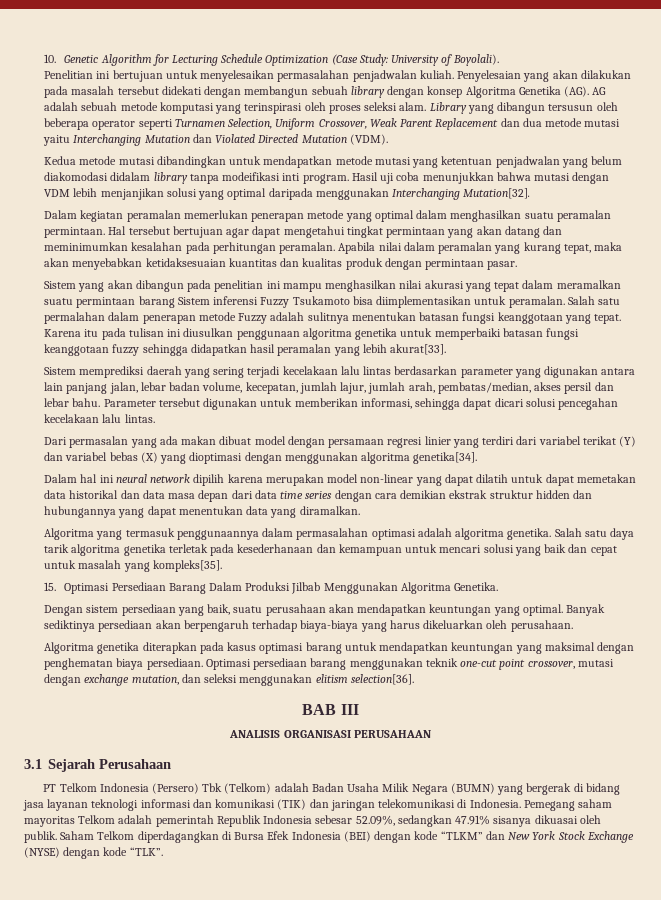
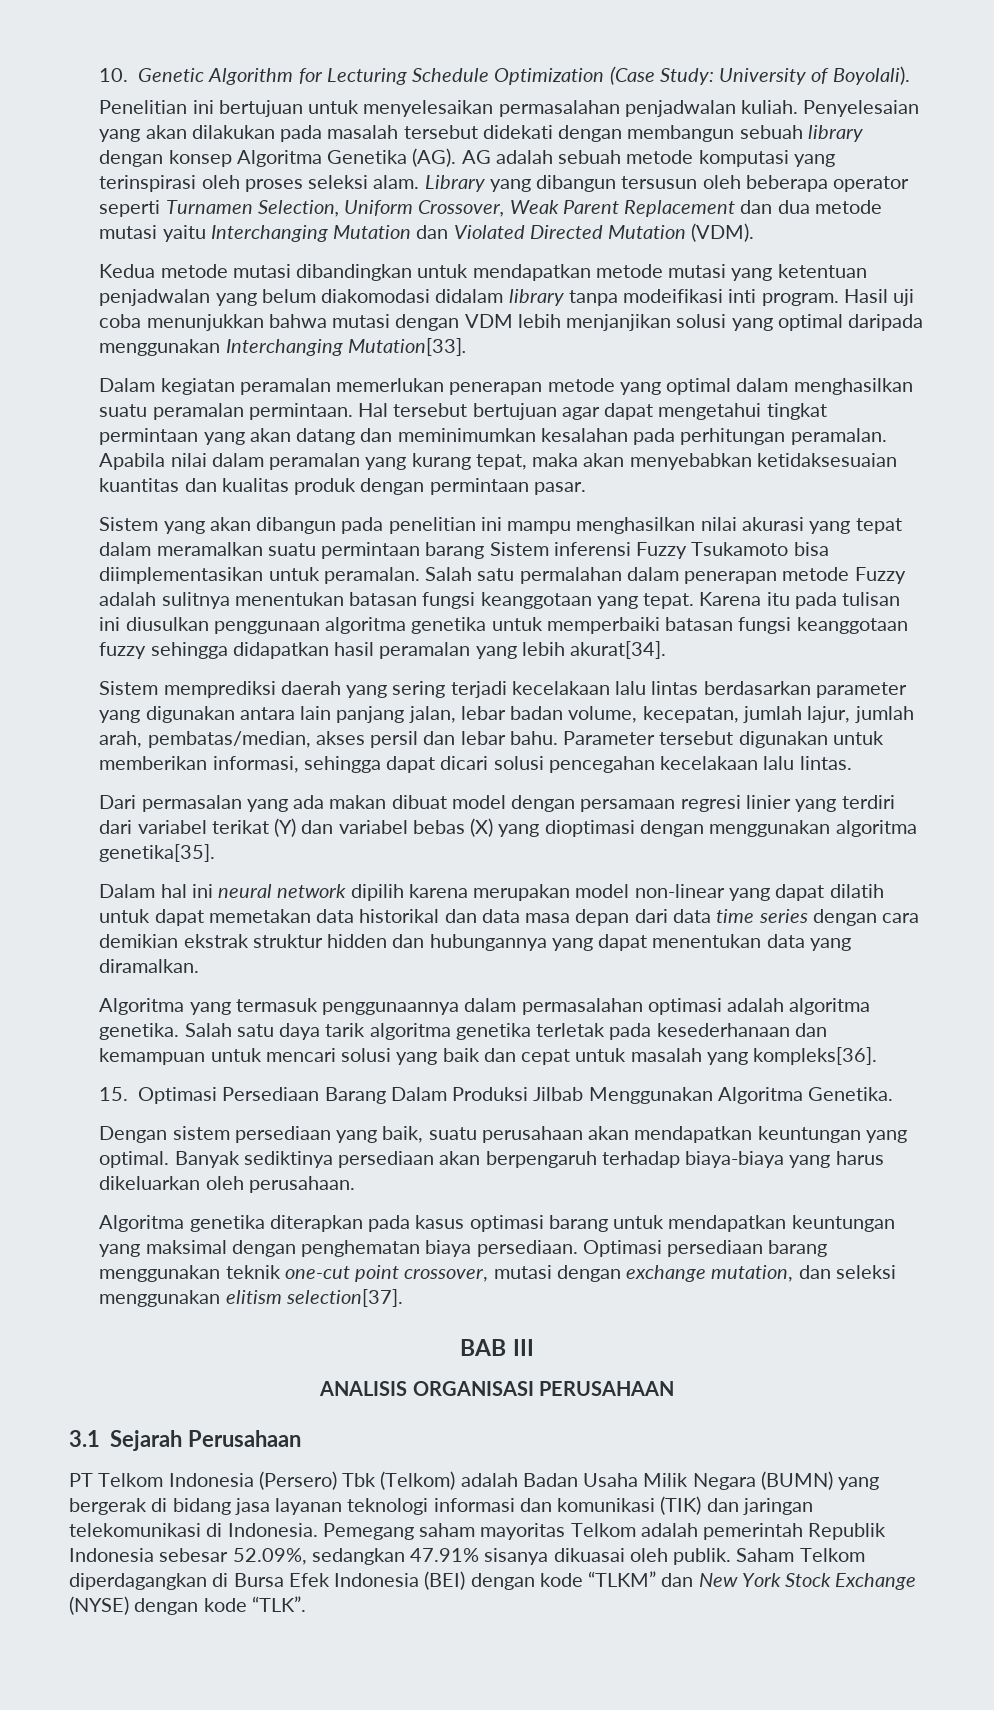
[463,188,531,199] Mutation[32]. -> [347,338,467,356] Mutation[33].
[390,344,447,355] akurat[33]. -> [570,641,667,659] akurat[34].
[413,452,478,464] genetika[34]. -> [99,844,216,862] genetika[35].
[152,560,222,572] kompleks[35]. -> [753,1047,878,1065] kompleks[36].
[350,674,414,685] selection[36]. -> [285,1289,403,1307] selection[37].

